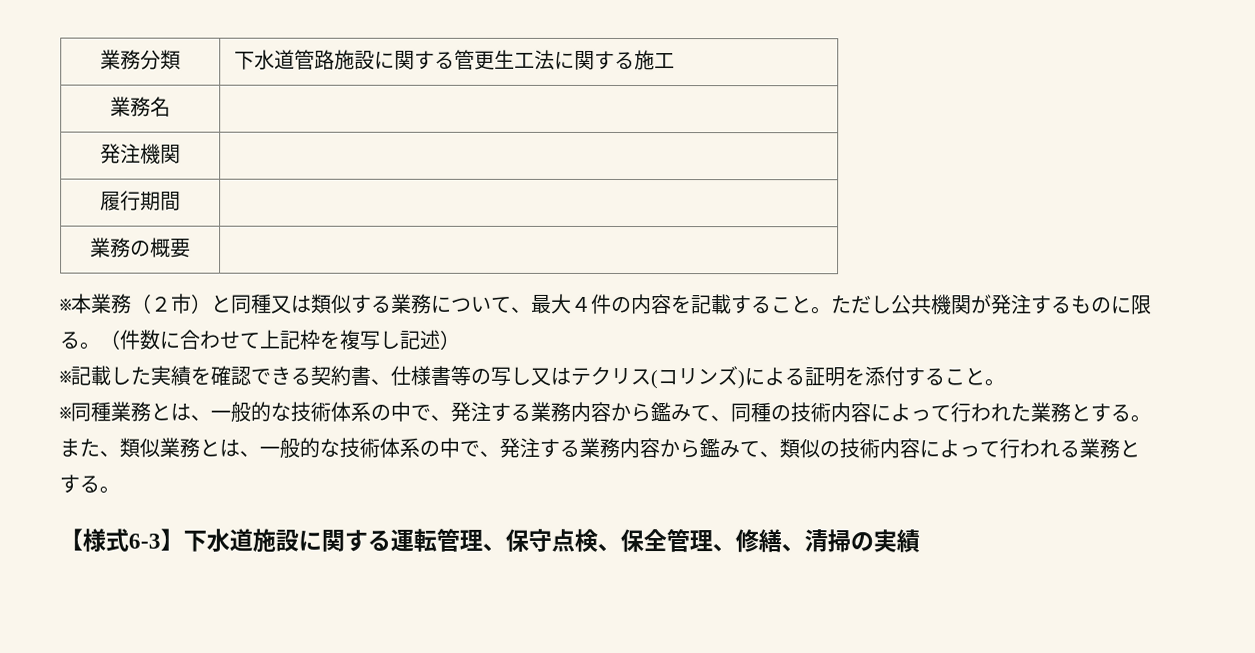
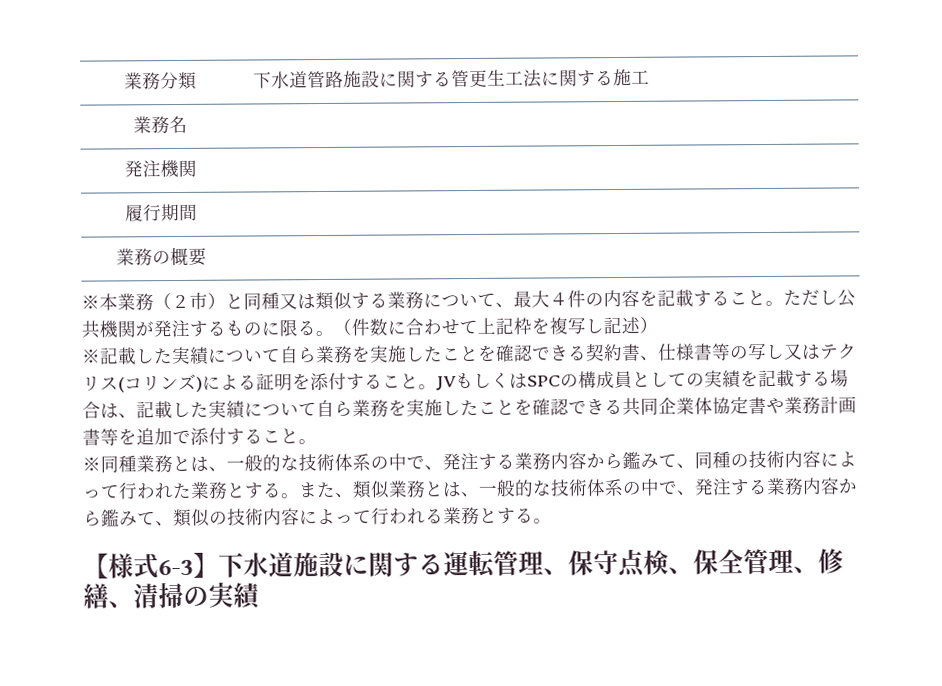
(191, 375) none -> [208,345,479,364] について自ら業務を実施したこと
(1005, 382) none -> [436,369,849,391] [82,396,857,420] [82,427,317,446] JVもしくはSPCの構成員としての実績を記載する場合は、記載した実績について自ら業務を実施したことを確認できる共同企業体協定書や業務計画書等を追加で添付すること。

